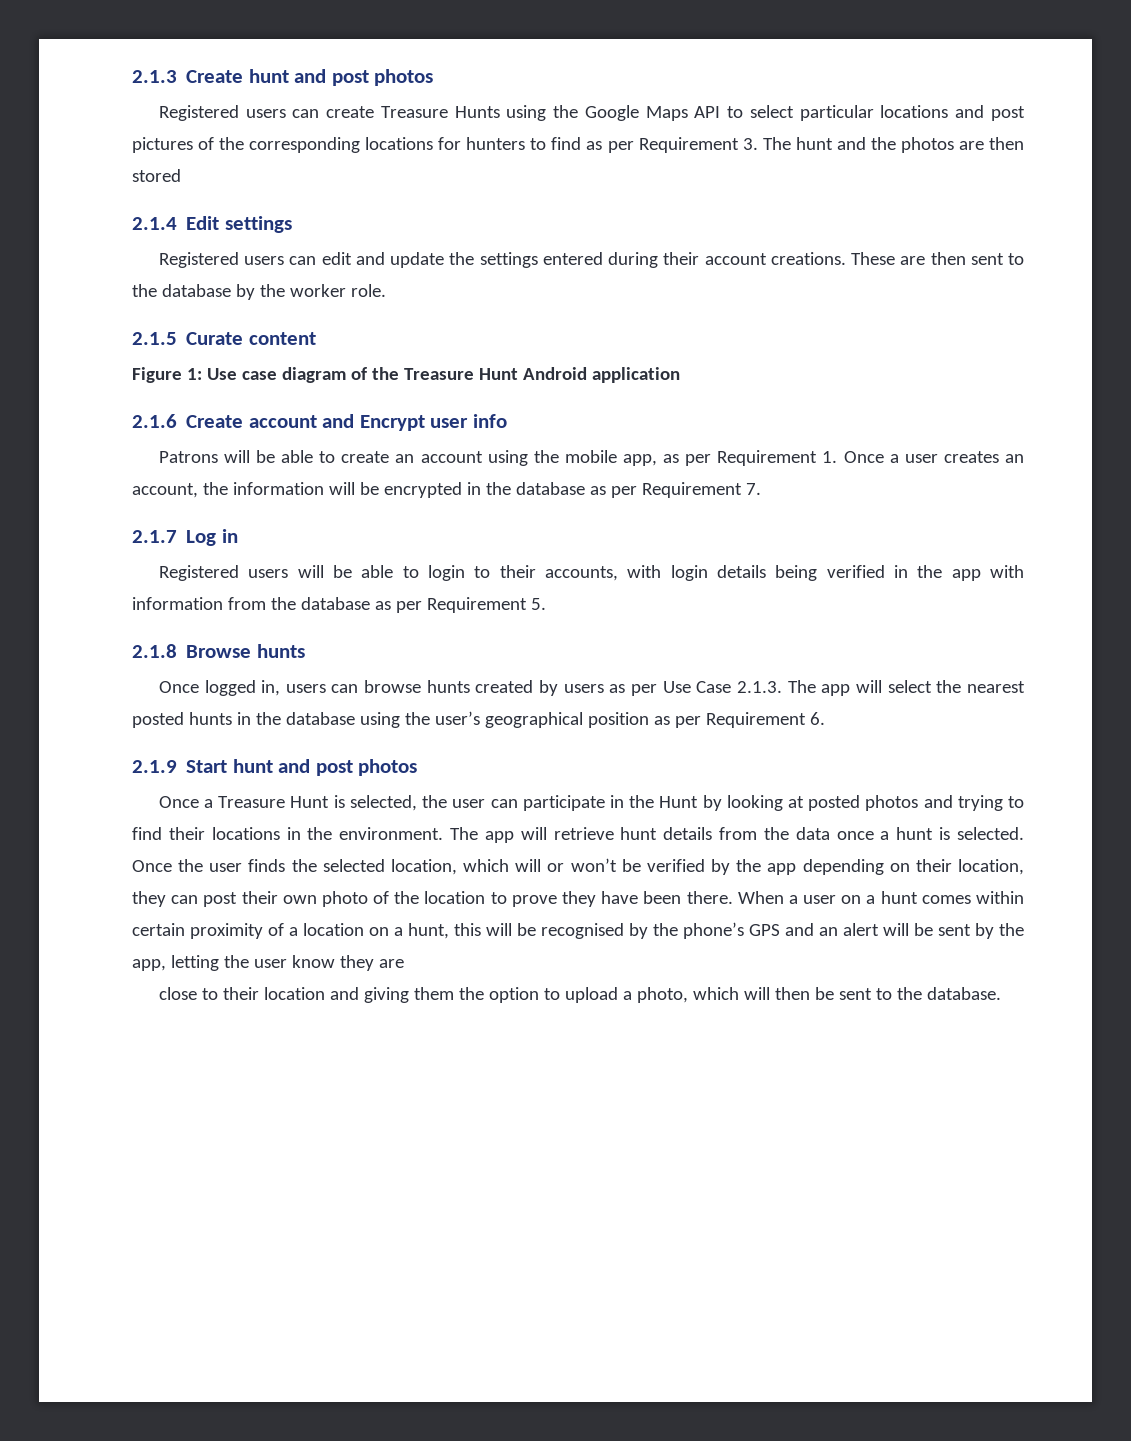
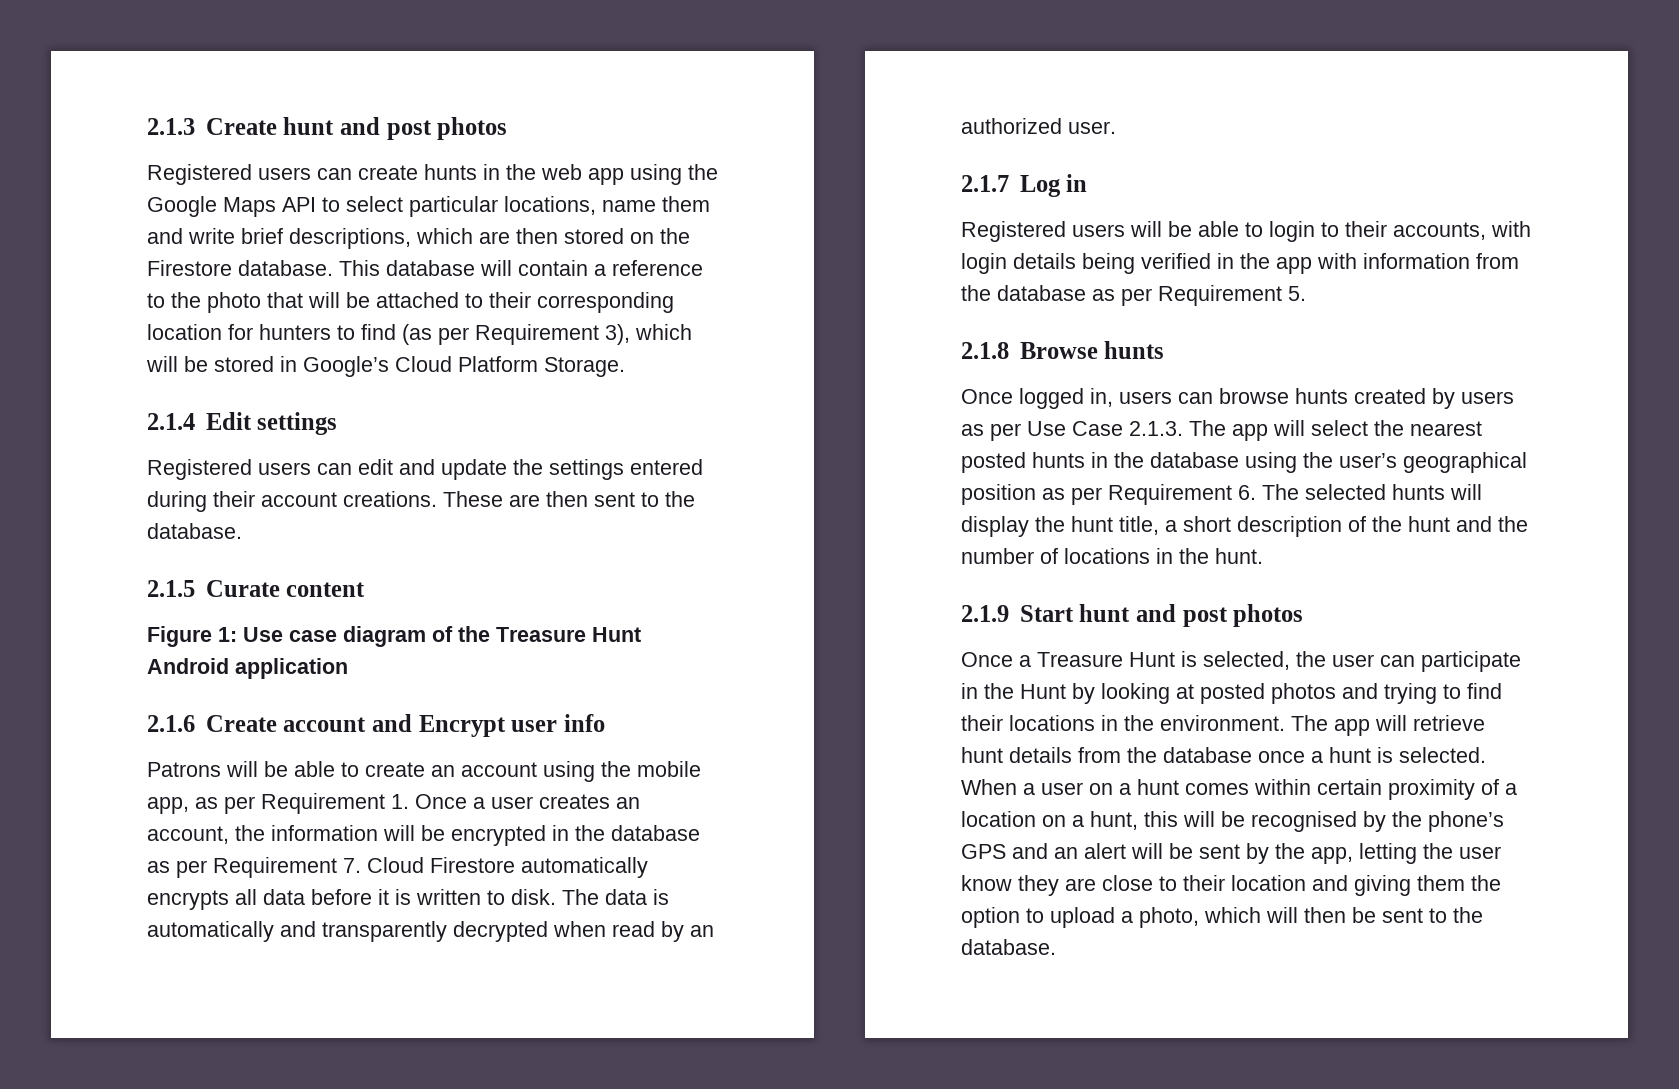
[380,106,500,118] Treasure Hunts -> [424,164,624,185] hunts in the web app
[880,105,1025,121] [132,137,434,153] locations and post pictures of the corresponding locations -> [504,196,710,215] [147,228,690,249] [147,260,703,276] [147,292,674,313] [147,324,222,340] locations, name them and write brief descriptions, which are then stored on the Firestore database. This database will contain a reference to the photo that will be attached to their corresponding location
[586,137,1025,153] [132,169,181,182] as per Requirement 3. The hunt and the photos are then stored -> [402,324,692,345] [146,356,625,377] (as per Requirement 3), which will be stored in Google’s Cloud Platform Storage.
[161,284,386,300] database by the worker role. -> [147,523,242,539] database.
(761, 489) none -> [367,857,648,878] [147,889,669,910] [147,921,714,942] [961,118,1116,134] Cloud Firestore automatically encrypts all data before it is written to disk. The data is automatically and transparently decrypted when read by an authorized user.
(825, 718) none -> [1262,484,1482,500] [961,516,1528,537] [961,548,1263,564] The selected hunts will display the hunt title, a short description of the hunt and the number of locations in the hunt.
[795,827,830,840] data -> [1163,747,1252,763] database
[132,858,1024,875] [132,891,733,907] Once the user finds the selected location, which will or won’t be verified by the app depending on their location, they can post their own photo of the location to prove they have been there. -> (1486, 755) none
(404, 963) // -> (1096, 884) none

